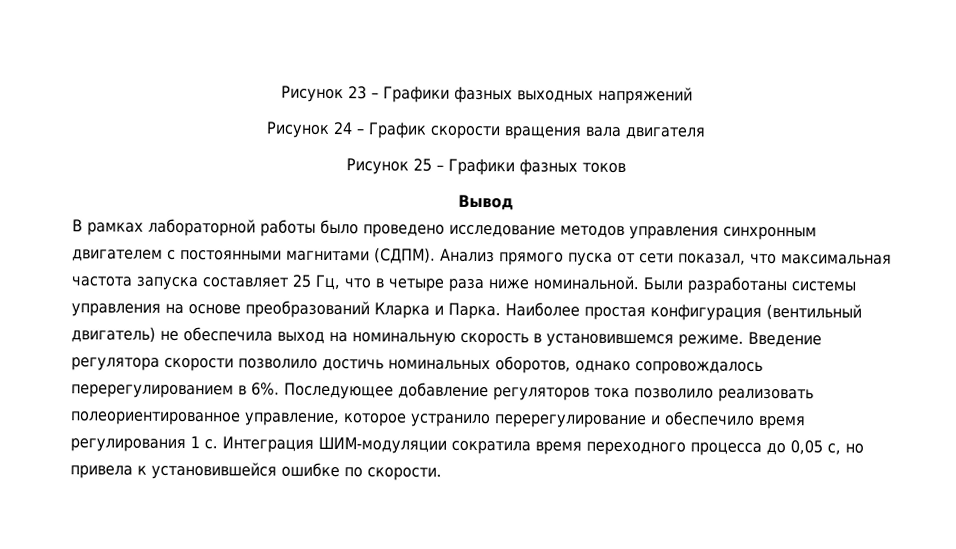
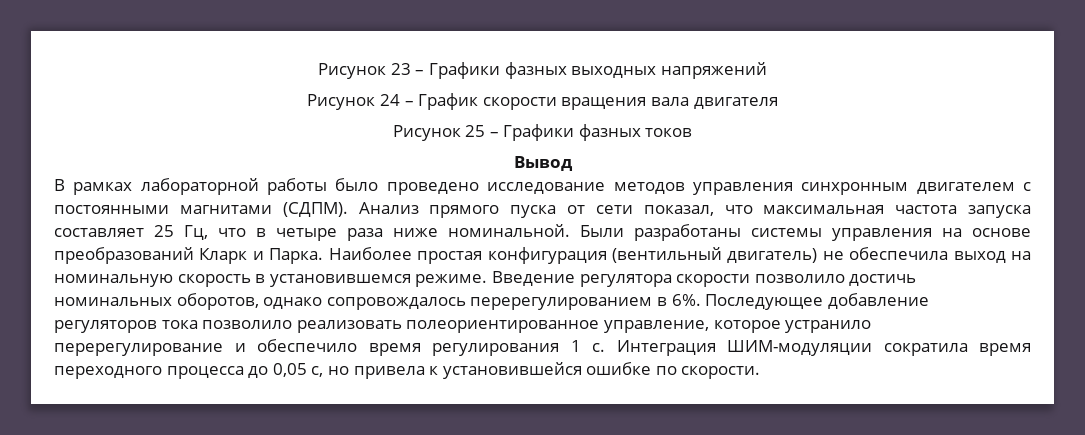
[374,302,430,319] Кларка -> [199,248,248,264] Кларк

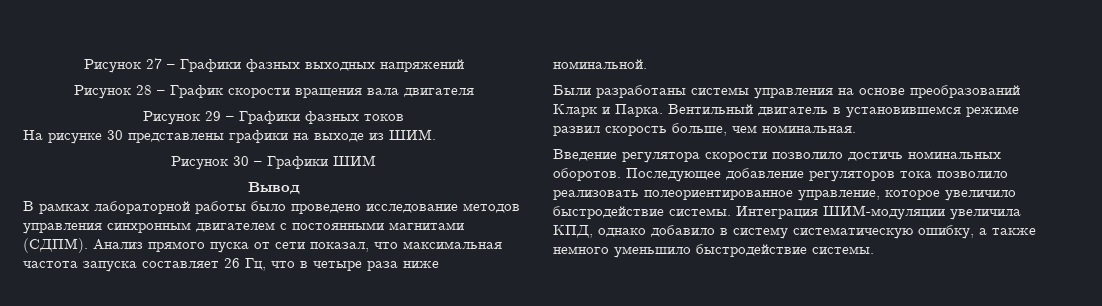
[318,63,411,79] Рисунок 23 -> [83,58,162,73] Рисунок 27
[380,94,401,106] 24 -> [135,85,152,95] 28
[465,125,486,137] 25 -> [205,111,221,121] 29
(693, 132) none -> [23,129,436,144] [171,155,376,170] // На рисунке 30 представлены графики на выходе из ШИМ. // Рисунок 30 – Графики ШИМ
[154,225,174,237] 25 -> [224,258,240,268] 26
(570, 230) none -> (647, 64) //
[328,247,1031,264] [54,274,488,287] Наиболее простая конфигурация (вентильный двигатель) не обеспечила выход на номинальную скорость в установившемся режиме. -> [668,104,1019,118] [553,123,856,136] Вентильный двигатель в установившемся режиме развил скорость больше, чем номинальная. //
[176,293,701,310] оборотов, однако сопровождалось перерегулированием в 6%. -> [553,168,621,181] оборотов.
[785,320,872,333] [54,339,1031,356] [54,362,761,379] устранило перерегулирование и обеспечило время регулирования 1 с. Интеграция ШИМ-модуляции сократила время переходного процесса до 0,05 с, но привела к установившейся ошибке по скорости. -> [945,190,1016,201] [553,205,1021,220] [553,225,1036,239] [553,244,874,258] увеличило быстродействие системы. Интеграция ШИМ-модуляции увеличила КПД, однако добавило в систему систематическую ошибку, а также немного уменьшило быстродействие системы.

